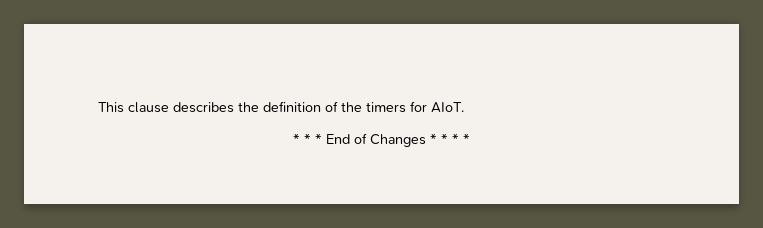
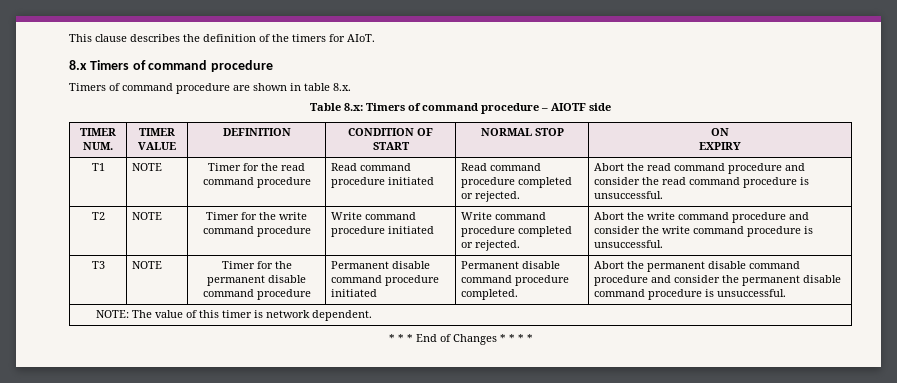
(464, 107) none -> [69,60,274,72] [69,83,351,94] [310,103,611,114] [80,128,116,136] [83,142,113,150] [139,128,175,136] [138,142,176,150] [222,128,291,136] [348,128,433,136] [372,142,410,150] [480,128,564,136] [711,128,729,136] [699,142,741,150] [91,163,105,171] [131,163,162,171] [207,163,305,171] [202,177,311,188] [330,163,411,171] [330,177,434,188] [460,163,541,171] [460,177,572,188] [460,191,520,202] [593,163,805,174] [593,177,809,188] [593,191,663,199] [91,212,105,220] [131,212,162,220] [205,212,307,220] [202,226,311,237] [330,212,416,220] [330,226,434,237] [460,212,546,220] [460,226,572,237] [460,240,520,251] [593,212,809,223] [593,226,813,237] [593,240,663,248] [91,261,105,269] [131,261,162,269] [221,261,292,269] [206,275,306,286] [202,289,311,300] [330,261,430,269] [330,275,439,286] [330,289,377,297] [460,261,560,269] [460,275,569,286] [460,289,518,300] [593,261,800,272] [593,275,841,286] [593,289,786,300] [96,310,373,321] // 8.x Timers of command procedure // Timers of command procedure are shown in table 8.x. // Table 8.x: Timers of command procedure – AIOTF side // TIMER NUM. | TIMER VALUE | DEFINITION | CONDITION OF START | NORMAL STOP | ON // EXPIRY // T1 | NOTE | Timer for the read command procedure | Read command procedure initiated | Read command procedure completed or rejected. | Abort the read command procedure and consider the read command procedure is unsuccessful. // T2 | NOTE | Timer for the write command procedure | Write command procedure initiated | Write command procedure completed or rejected. | Abort the write command procedure and consider the write command procedure is unsuccessful. // T3 | NOTE | Timer for the permanent disable command procedure | Permanent disable command procedure initiated | Permanent disable command procedure completed. | Abort the permanent disable command procedure and consider the permanent disable command procedure is unsuccessful. // NOTE: The value of this timer is network dependent.

